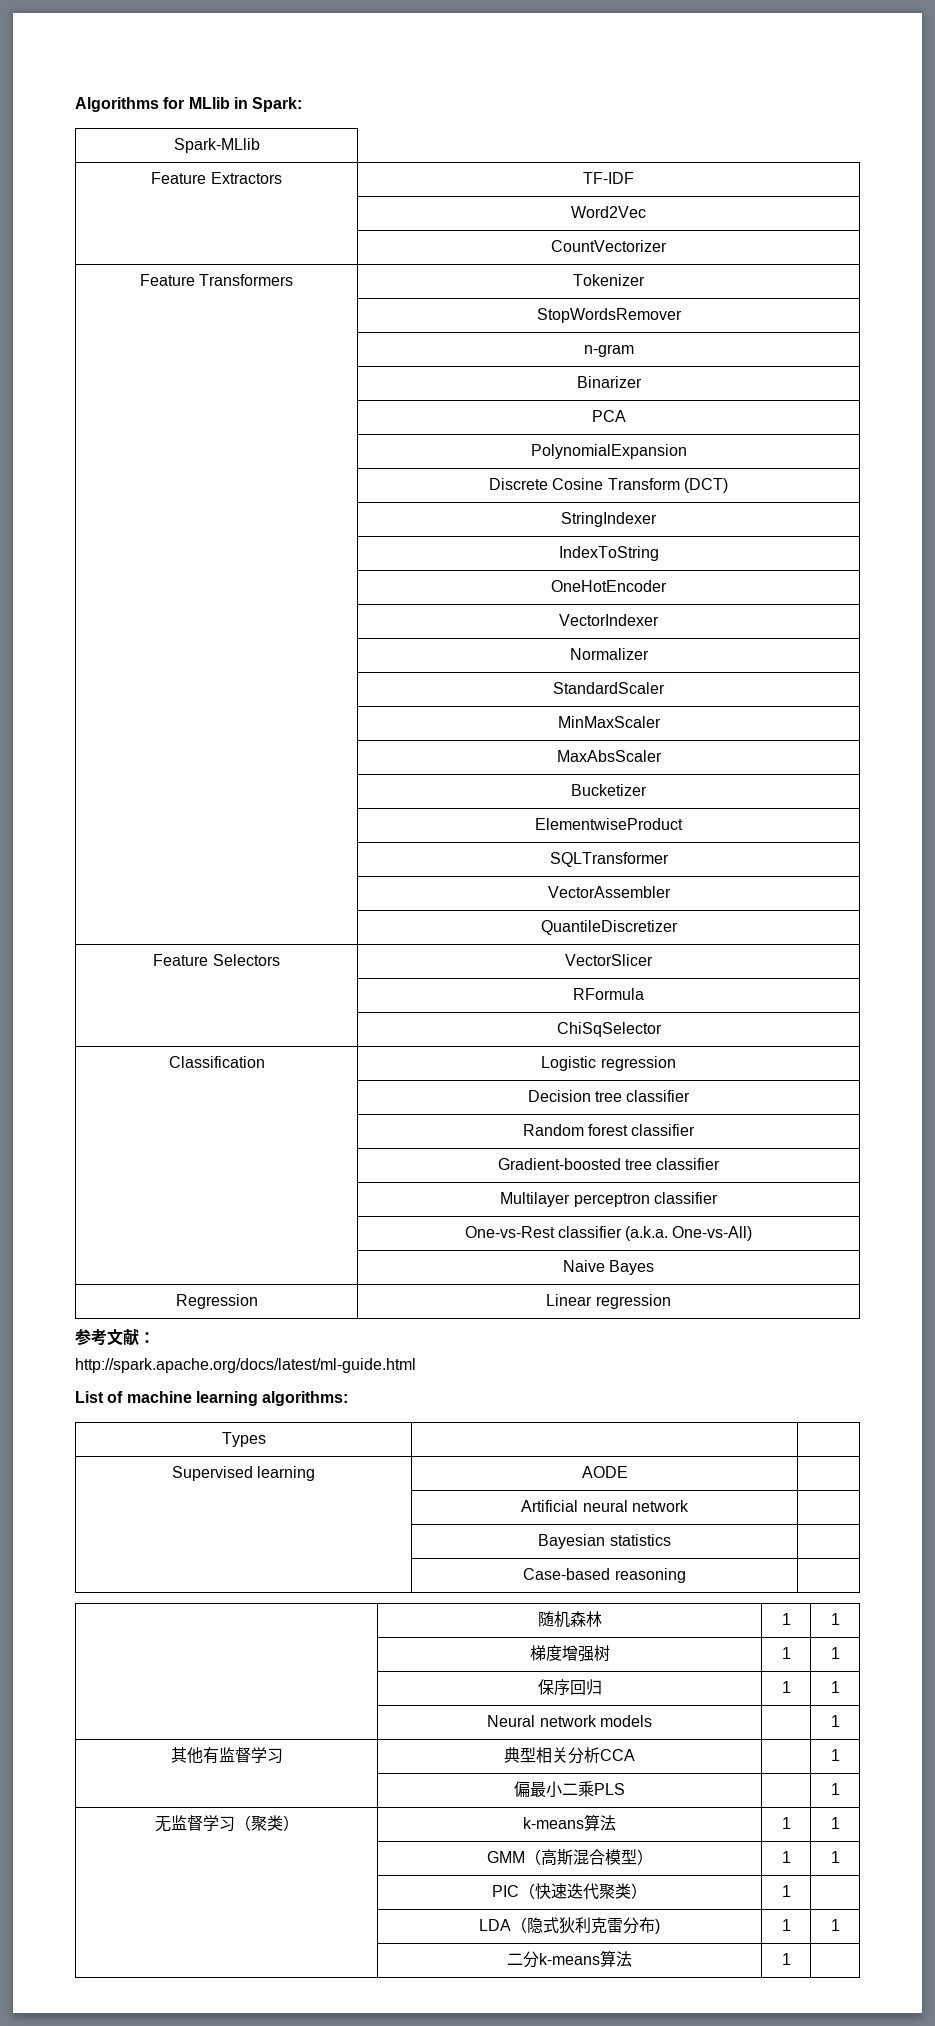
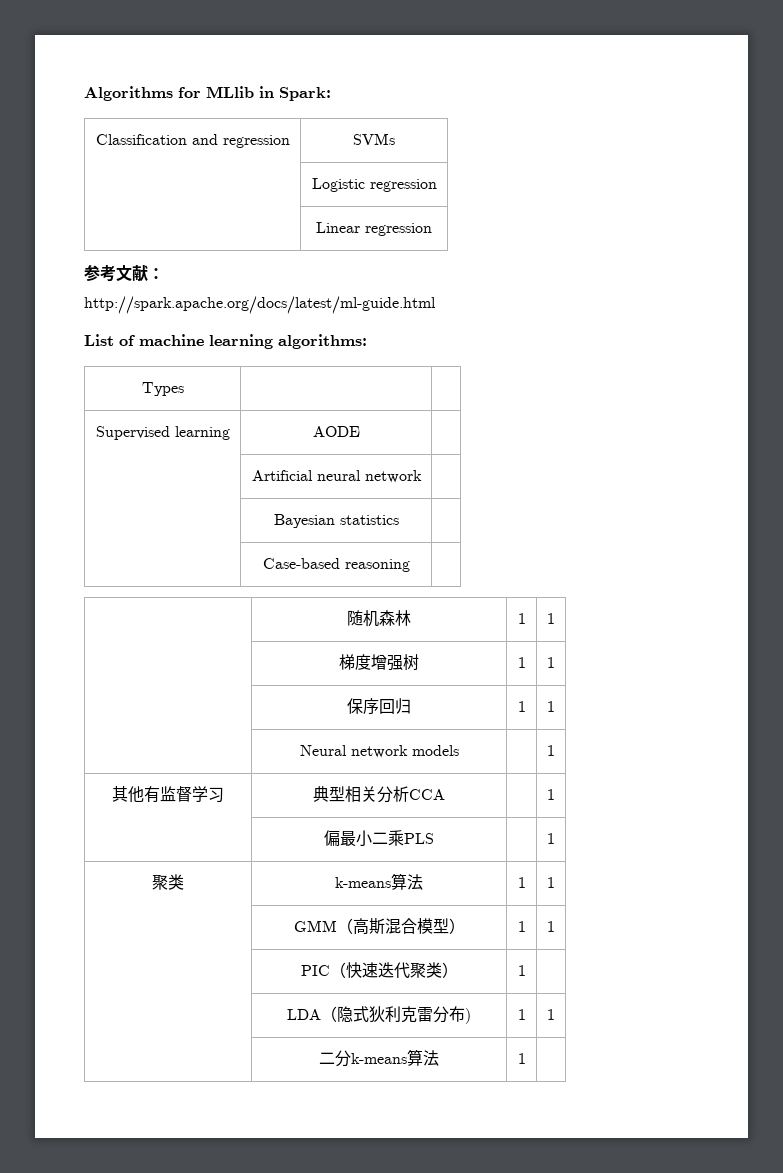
[173,138,260,153] [151,172,282,184] [583,172,634,184] [571,206,646,218] [551,240,667,252] [139,274,294,286] [573,274,645,286] [536,308,682,323] [583,344,634,357] [576,376,642,388] [591,410,626,422] [530,444,687,459] [489,478,728,493] [561,512,657,527] [558,546,659,561] [551,580,667,592] [559,614,659,626] [569,648,649,660] [553,682,665,694] [557,716,661,728] [556,750,662,762] [571,784,647,796] [535,818,683,830] [549,852,669,867] [547,886,671,898] [540,920,678,935] [153,954,280,966] [565,954,653,966] [573,988,644,1000] [556,1022,662,1037] [168,1056,265,1068] [541,1056,676,1071] [527,1090,691,1102] [522,1124,696,1136] [497,1158,721,1170] [500,1192,718,1207] [464,1226,753,1241] [562,1260,655,1275] [175,1294,258,1309] Spark-MLlib // Feature Extractors | TF-IDF // | Word2Vec // | CountVectorizer // Feature Transformers | Tokenizer // | StopWordsRemover // | n-gram // | Binarizer // | PCA // | PolynomialExpansion // | Discrete Cosine Transform (DCT) // | StringIndexer // | IndexToString // | OneHotEncoder // | VectorIndexer // | Normalizer // | StandardScaler // | MinMaxScaler // | MaxAbsScaler // | Bucketizer // | ElementwiseProduct // | SQLTransformer // | VectorAssembler // | QuantileDiscretizer // Feature Selectors | VectorSlicer // | RFormula // | ChiSqSelector // Classification | Logistic regression // | Decision tree classifier // | Random forest classifier // | Gradient-boosted tree classifier // | Multilayer perceptron classifier // | One-vs-Rest classifier (a.k.a. One-vs-All) // | Naive Bayes // Regression -> [95,134,290,148] [353,133,395,145] [311,178,437,192] Classification and regression | SVMs // | Logistic regression //
[154,1815,299,1832] 无监督学习（聚类） -> [152,874,184,890] 聚类

